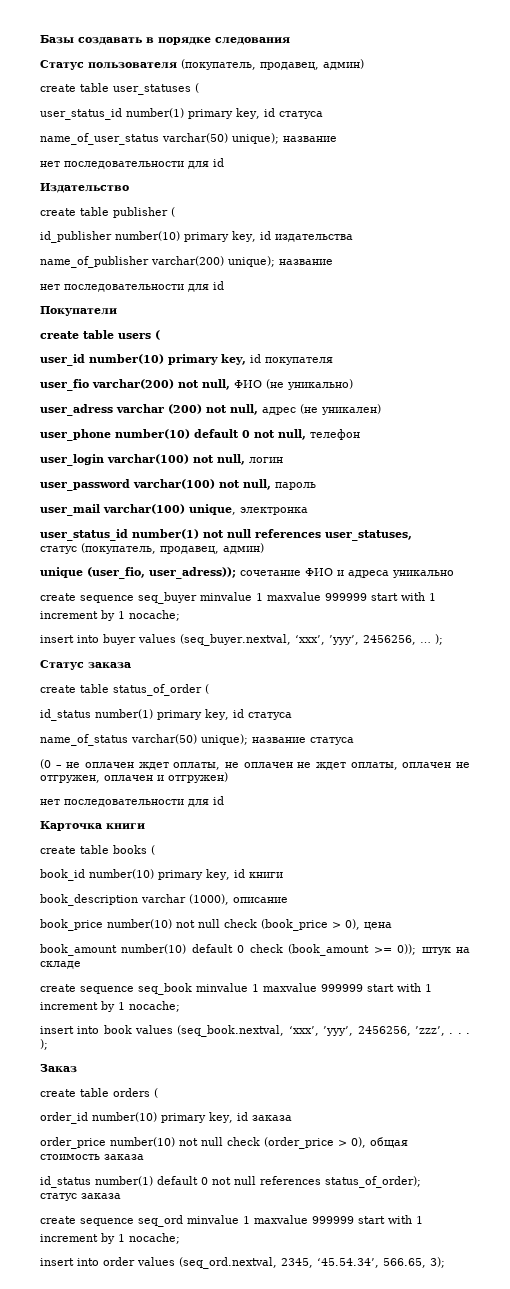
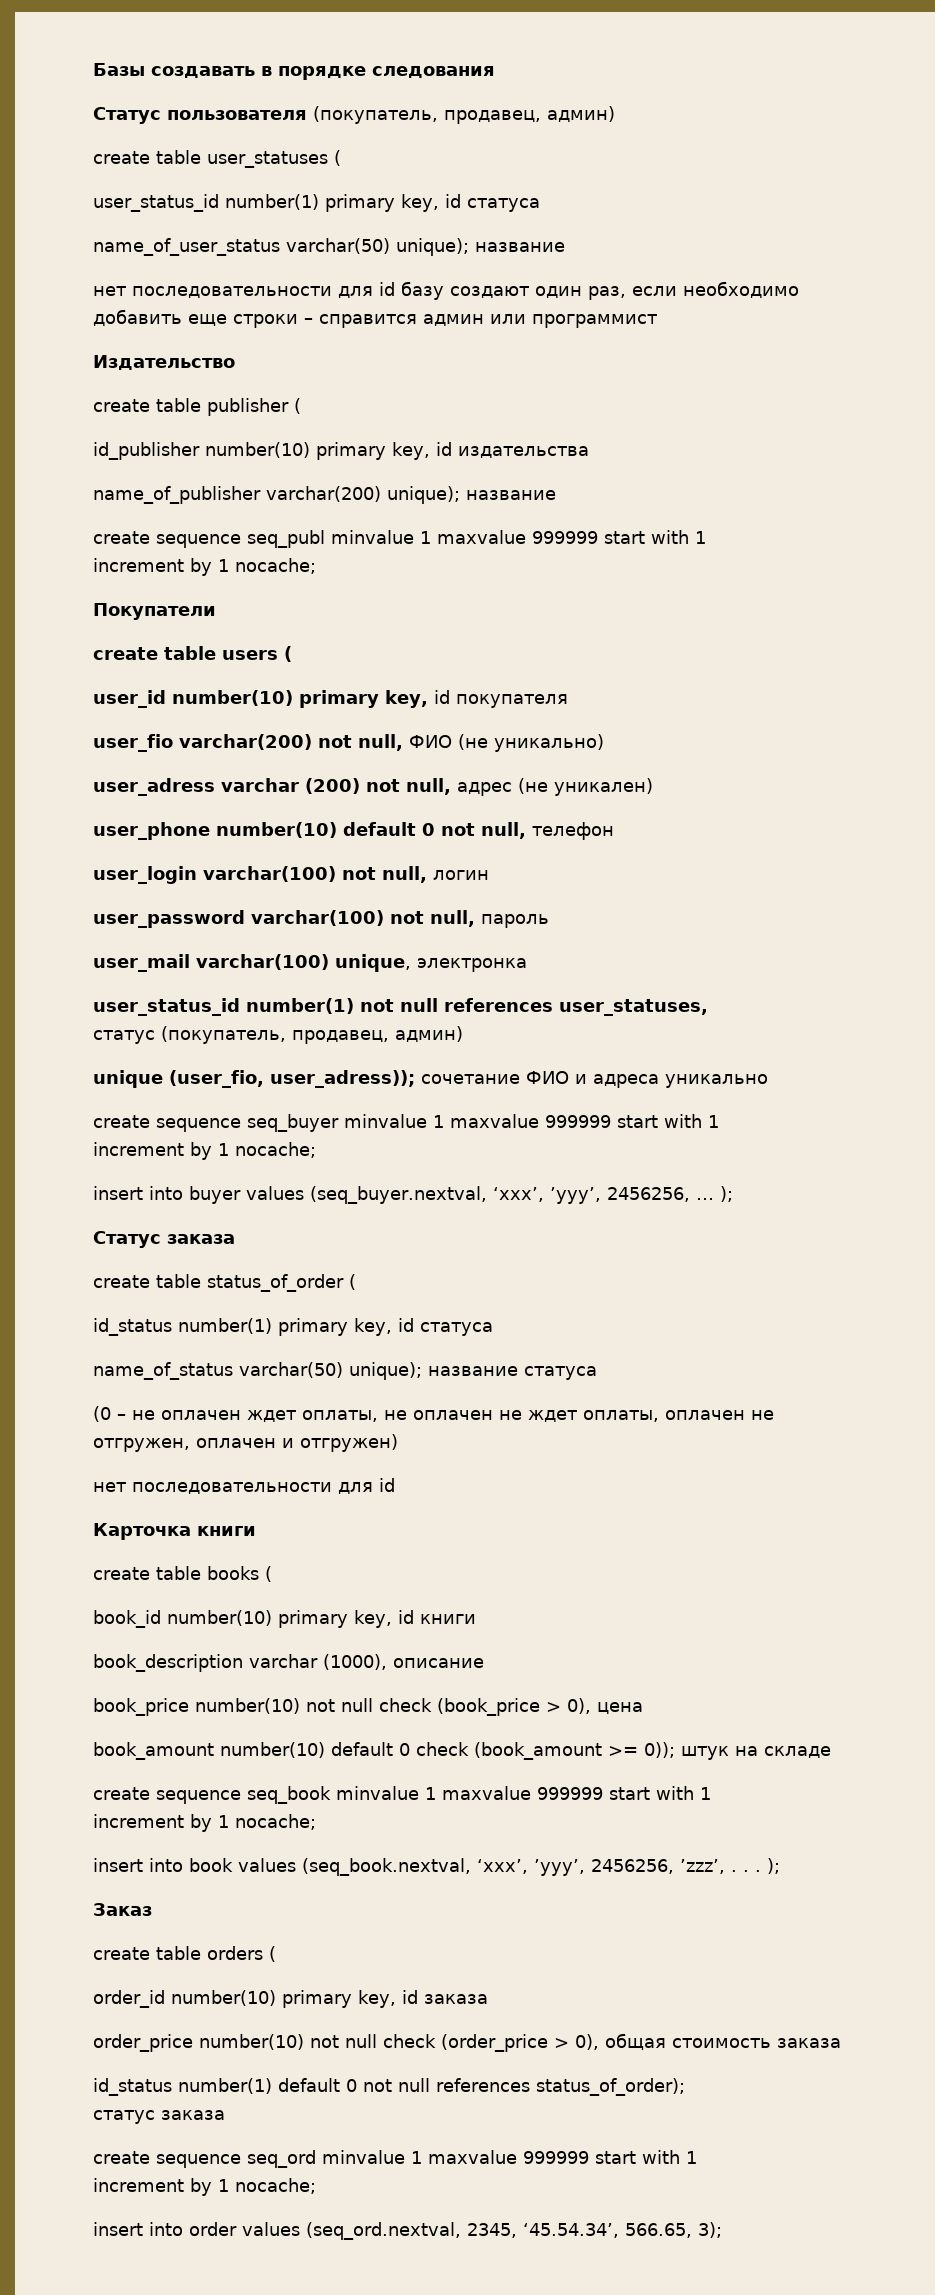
(224, 162) none -> [401,281,799,300] [93,309,657,328] базу создают один раз, если необходимо добавить еще строки – справится админ или программист
[40,281,224,292] нет последовательности для id -> [93,530,706,548] [93,558,316,576] create sequence seq_publ minvalue 1 maxvalue 999999 start with 1 // increment by 1 nocache;

